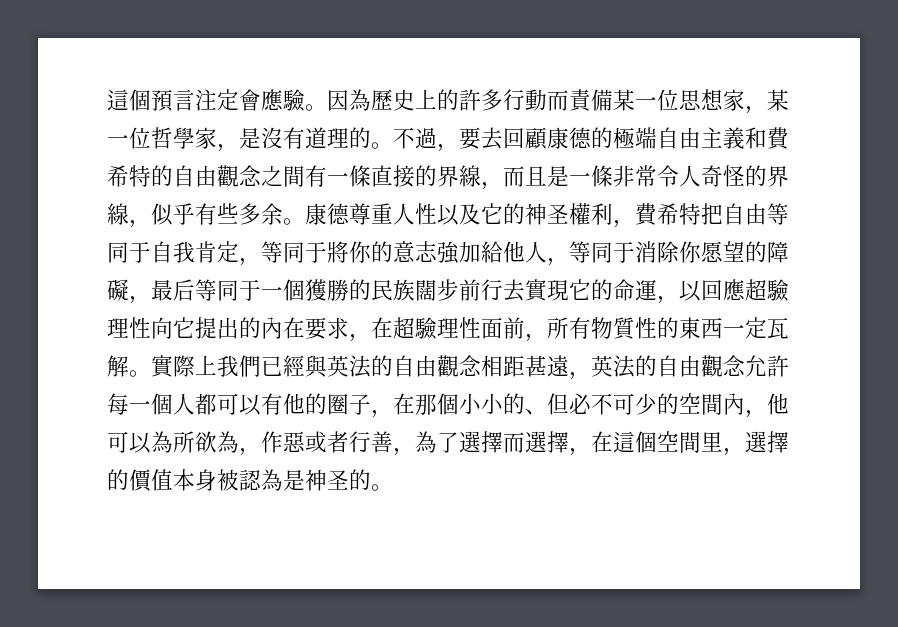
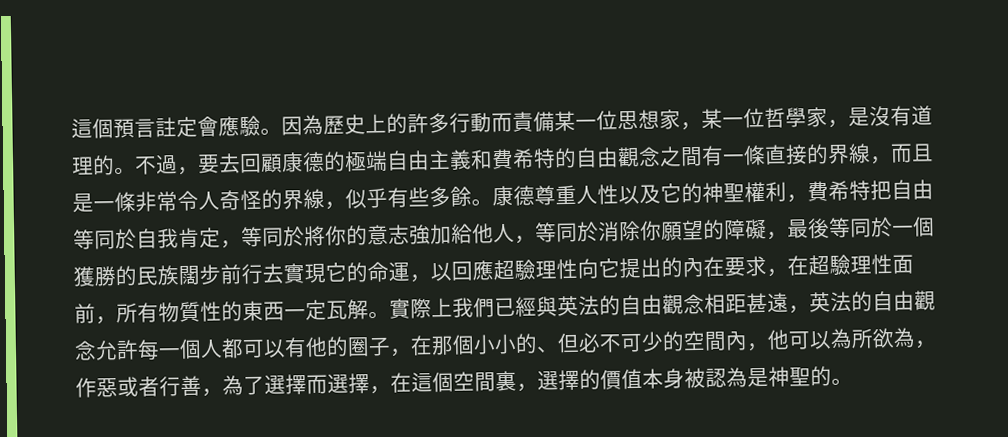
[195,89,217,111] 注 -> [155,117,177,138] 註
[261,203,283,225] 余 -> [450,186,472,207] 餘
[547,204,569,224] 圣 -> [723,183,745,203] 聖
[129,241,151,263] 于 -> [115,228,137,250] 於
[305,241,327,263] 于 -> [283,226,305,247] 於
[613,241,723,263] 于消除你愿 -> [577,220,683,242] 於消除你願
[173,279,261,301] 后等同于 -> [808,216,893,239] 後等同於
[701,432,723,452] 里 -> [495,370,517,392] 裏
[327,470,349,490] 圣 -> [789,367,811,387] 聖

